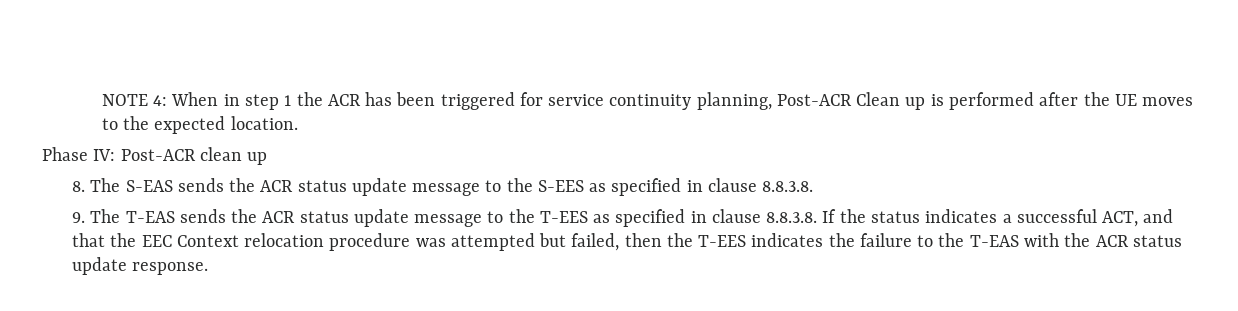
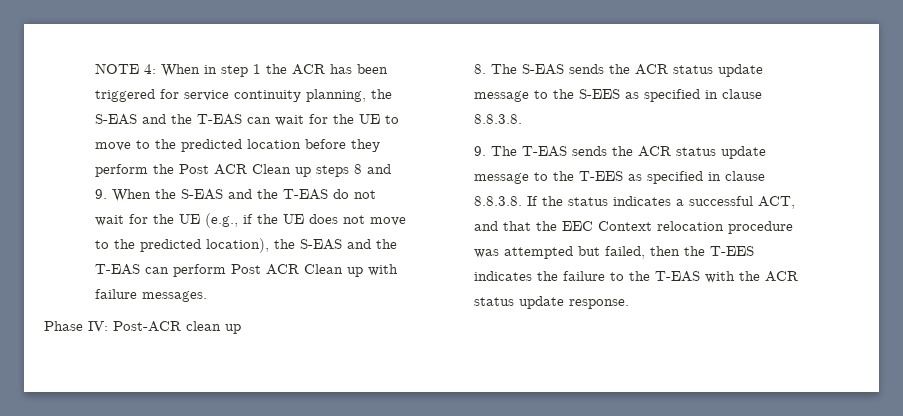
[776,92,1194,110] [101,116,298,134] Post-ACR Clean up is performed after the UE moves to the expected location. -> [371,89,393,99] [95,114,400,126] [95,139,381,152] [95,164,392,177] [95,189,377,202] [95,213,407,228] [95,238,398,253] [95,264,399,277] [95,289,208,302] the S-EAS and the T-EAS can wait for the UE to move to the predicted location before they perform the Post ACR Clean up steps 8 and 9. When the S-EAS and the T-EAS do not wait for the UE (e.g., if the UE does not move to the predicted location), the S-EAS and the T-EAS can perform Post ACR Clean up with failure messages.

